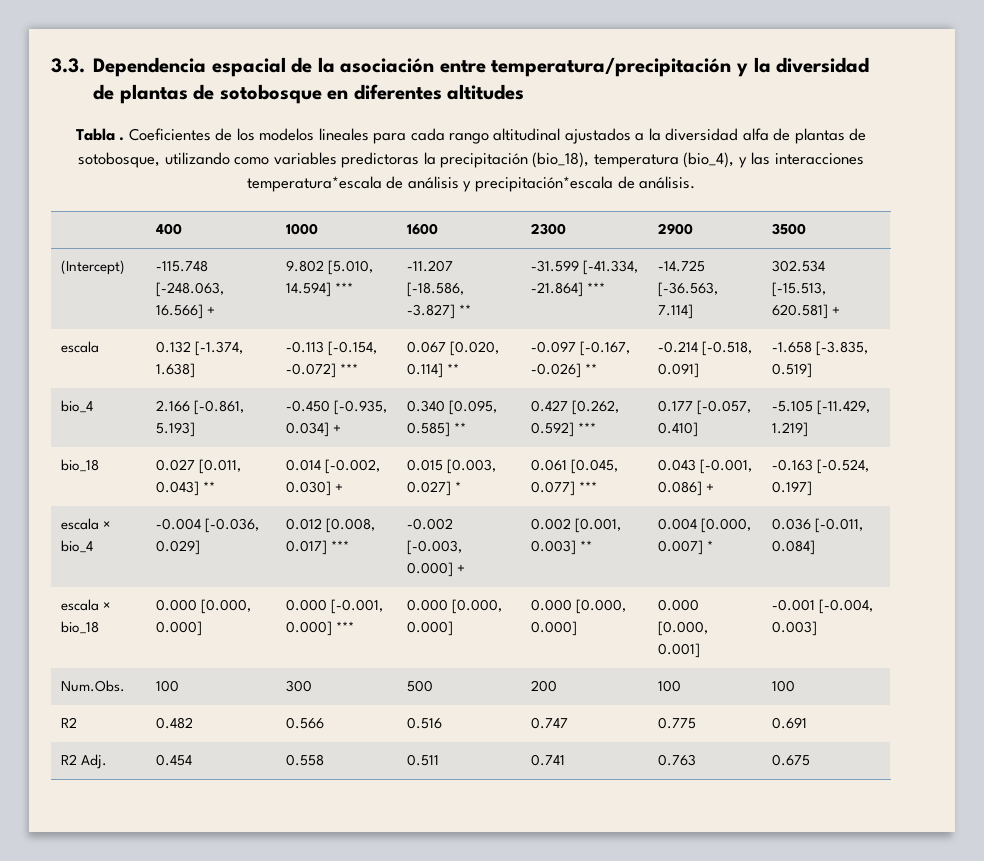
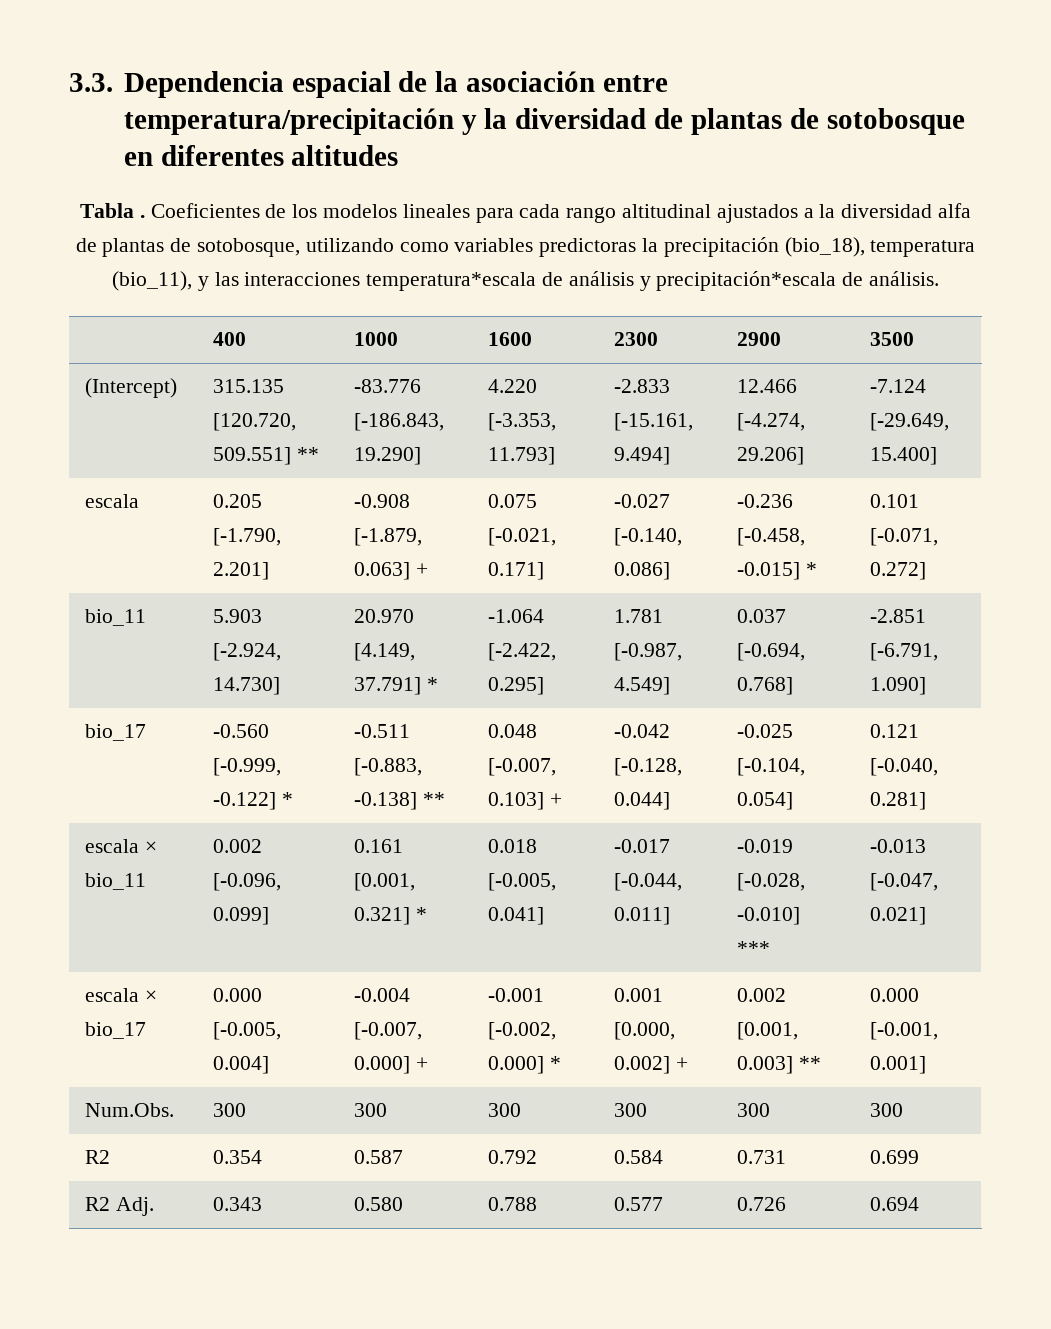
[683,152,735,168] (bio_4), -> [111,271,192,291] (bio_11),
[156,260,209,272] [156,282,225,297] [156,304,216,319] [286,260,374,275] [286,282,354,297] [407,260,454,272] [407,282,465,297] [407,304,472,319] [531,260,639,275] [531,282,606,297] [658,260,706,272] [658,282,719,297] [658,304,694,319] [772,260,826,272] [772,282,827,297] [772,304,841,319] [61,341,100,353] [156,341,244,356] [156,363,196,378] [286,341,378,356] [286,363,359,378] [407,341,500,356] [407,363,460,378] [531,341,631,356] [531,363,598,378] [658,341,753,356] [658,363,700,378] [772,341,869,356] [772,363,813,378] [61,400,94,413] [156,400,245,415] [156,422,196,437] [286,400,388,415] [286,422,342,437] [407,400,498,415] [407,422,467,437] [531,400,620,415] [531,422,597,437] [658,400,752,415] [658,422,699,437] [772,400,871,415] [772,422,809,437] [61,459,100,472] [156,459,242,474] [156,481,216,496] [286,459,381,474] [286,481,344,496] [407,459,497,474] [407,481,462,496] [531,459,619,474] [531,481,598,496] [658,459,753,474] [658,481,715,496] [772,459,870,474] [772,481,813,496] [61,518,112,530] [61,540,94,553] [156,518,260,533] [156,540,201,555] [286,518,376,533] [286,540,350,555] [407,518,454,530] [407,540,463,555] [407,562,454,577] -115.748 [-248.063, 16.566] + | 9.802 [5.010, 14.594] *** | -11.207 [-18.586, -3.827] ** | -31.599 [-41.334, -21.864] *** | -14.725 [-36.563, 7.114] | 302.534 [-15.513, 620.581] + // escala | 0.132 [-1.374, 1.638] | -0.113 [-0.154, -0.072] *** | 0.067 [0.020, 0.114] ** | -0.097 [-0.167, -0.026] ** | -0.214 [-0.518, 0.091] | -1.658 [-3.835, 0.519] // bio_4 | 2.166 [-0.861, 5.193] | -0.450 [-0.935, 0.034] + | 0.340 [0.095, 0.585] ** | 0.427 [0.262, 0.592] *** | 0.177 [-0.057, 0.410] | -5.105 [-11.429, 1.219] // bio_18 | 0.027 [0.011, 0.043] ** | 0.014 [-0.002, 0.030] + | 0.015 [0.003, 0.027] * | 0.061 [0.045, 0.077] *** | 0.043 [-0.001, 0.086] + | -0.163 [-0.524, 0.197] // escala × bio_4 | -0.004 [-0.036, 0.029] | 0.012 [0.008, 0.017] *** | -0.002 [-0.003, 0.000] -> [213,379,285,393] [213,413,297,431] [213,447,319,465] [354,379,422,393] [354,413,445,431] [354,447,422,465] [488,379,538,393] [488,413,557,431] [488,447,556,465] [614,379,671,393] [614,413,694,431] [614,447,671,465] [737,379,798,393] [737,413,806,431] [737,447,805,465] [870,379,927,393] [870,413,950,431] [870,447,938,465] [85,494,140,508] [213,494,263,508] [213,528,282,546] [213,562,270,580] [354,494,411,508] [354,528,423,546] [354,562,428,580] [488,494,538,508] [488,528,557,546] [488,562,545,580] [614,494,671,508] [614,528,683,546] [614,562,671,580] [737,494,794,508] [737,528,806,546] [737,562,817,580] [870,494,920,508] [870,528,939,546] [870,562,927,580] [85,609,147,626] [213,609,263,623] [213,643,282,661] [213,677,281,695] [354,609,415,623] [354,643,416,661] [354,677,438,695] [488,609,545,623] [488,643,557,661] [488,677,545,695] [614,609,664,623] [614,643,683,661] [614,677,671,695] [737,609,787,623] [737,643,806,661] [737,677,794,695] [870,609,927,623] [870,643,939,661] [870,677,927,695] [85,724,147,741] [213,724,270,738] [213,758,282,776] [213,792,293,810] [354,724,411,738] [354,758,423,776] [354,792,445,810] [488,724,538,738] [488,758,557,776] [488,792,562,810] [614,724,671,738] [614,758,683,776] [614,792,671,810] [737,724,794,738] [737,758,806,776] [737,792,794,810] [870,724,920,738] [870,758,939,776] [870,792,927,810] [85,839,157,853] [85,873,147,890] [213,839,263,853] [213,873,282,891] [213,907,270,925] [354,839,404,853] [354,873,416,891] [354,907,427,925] [488,839,538,853] [488,873,557,891] [488,907,545,925] [614,839,671,853] [614,873,683,891] [614,907,671,925] [737,839,794,853] [737,873,806,891] [737,907,801,925] [737,941,771,955] [870,839,927,853] [870,873,939,891] [870,907,927,925] [85,988,157,1002] [85,1022,147,1039] [213,988,263,1002] [213,1022,282,1040] [213,1056,270,1074] [354,988,411,1002] [354,1022,423,1040] [354,1056,428,1074] [488,988,545,1002] [488,1022,557,1040] [488,1056,561,1074] [614,988,664,1002] [614,1022,676,1040] [614,1056,671,1074] 315.135 [120.720, 509.551] ** | -83.776 [-186.843, 19.290] | 4.220 [-3.353, 11.793] | -2.833 [-15.161, 9.494] | 12.466 [-4.274, 29.206] | -7.124 [-29.649, 15.400] // escala | 0.205 [-1.790, 2.201] | -0.908 [-1.879, 0.063] + | 0.075 [-0.021, 0.171] | -0.027 [-0.140, 0.086] | -0.236 [-0.458, -0.015] * | 0.101 [-0.071, 0.272] // bio_11 | 5.903 [-2.924, 14.730] | 20.970 [4.149, 37.791] * | -1.064 [-2.422, 0.295] | 1.781 [-0.987, 4.549] | 0.037 [-0.694, 0.768] | -2.851 [-6.791, 1.090] // bio_17 | -0.560 [-0.999, -0.122] * | -0.511 [-0.883, -0.138] ** | 0.048 [-0.007, 0.103] + | -0.042 [-0.128, 0.044] | -0.025 [-0.104, 0.054] | 0.121 [-0.040, 0.281] // escala × bio_11 | 0.002 [-0.096, 0.099] | 0.161 [0.001, 0.321] * | 0.018 [-0.005, 0.041] | -0.017 [-0.044, 0.011] | -0.019 [-0.028, -0.010] *** | -0.013 [-0.047, 0.021] // escala × bio_17 | 0.000 [-0.005, 0.004] | -0.004 [-0.007, 0.000] + | -0.001 [-0.002, 0.000] * | 0.001 [0.000, 0.002]
[658,518,752,533] [658,540,714,555] [772,518,864,533] [772,540,816,555] [61,599,112,611] [61,621,100,634] [156,599,252,614] [156,621,203,636] [286,599,384,614] [286,621,355,636] [407,599,503,614] [407,621,454,636] [531,599,627,614] [531,621,578,636] [658,599,700,611] [658,621,709,636] [658,643,701,658] [772,599,874,614] [772,621,818,636] 0.004 [0.000, 0.007] * | 0.036 [-0.011, 0.084] // escala × bio_18 | 0.000 [0.000, 0.000] | 0.000 [-0.001, 0.000] *** | 0.000 [0.000, 0.000] | 0.000 [0.000, 0.000] | 0.000 [0.000, 0.001] | -0.001 [-0.004, 0.003] -> [870,988,920,1002] [870,1022,939,1040] [870,1056,927,1074] 0.000 [-0.001, 0.001]
[156,680,180,692] [286,680,313,692] [407,680,434,692] [531,680,558,692] [658,680,682,692] [772,680,796,692] [61,717,78,728] [156,717,194,729] [286,717,325,729] [407,717,443,729] [531,717,569,729] [658,717,697,729] [772,717,808,729] [61,754,108,769] [156,754,193,766] [286,754,325,766] [407,754,440,766] [531,754,566,766] [658,754,697,766] [772,754,811,766] 100 | 300 | 500 | 200 | 100 | 100 // R2 | 0.482 | 0.566 | 0.516 | 0.747 | 0.775 | 0.691 // R2 Adj. | 0.454 | 0.558 | 0.511 | 0.741 | 0.763 | 0.675 -> [213,1103,247,1117] [354,1103,388,1117] [488,1103,522,1117] [614,1103,648,1117] [737,1103,771,1117] [870,1103,904,1117] [85,1150,111,1164] [213,1150,263,1164] [354,1150,404,1164] [488,1150,538,1164] [614,1150,664,1164] [737,1150,787,1164] [870,1150,920,1164] [85,1197,154,1216] [213,1197,263,1211] [354,1197,404,1211] [488,1197,538,1211] [614,1197,664,1211] [737,1197,787,1211] [870,1197,920,1211] 300 | 300 | 300 | 300 | 300 | 300 // R2 | 0.354 | 0.587 | 0.792 | 0.584 | 0.731 | 0.699 // R2 Adj. | 0.343 | 0.580 | 0.788 | 0.577 | 0.726 | 0.694

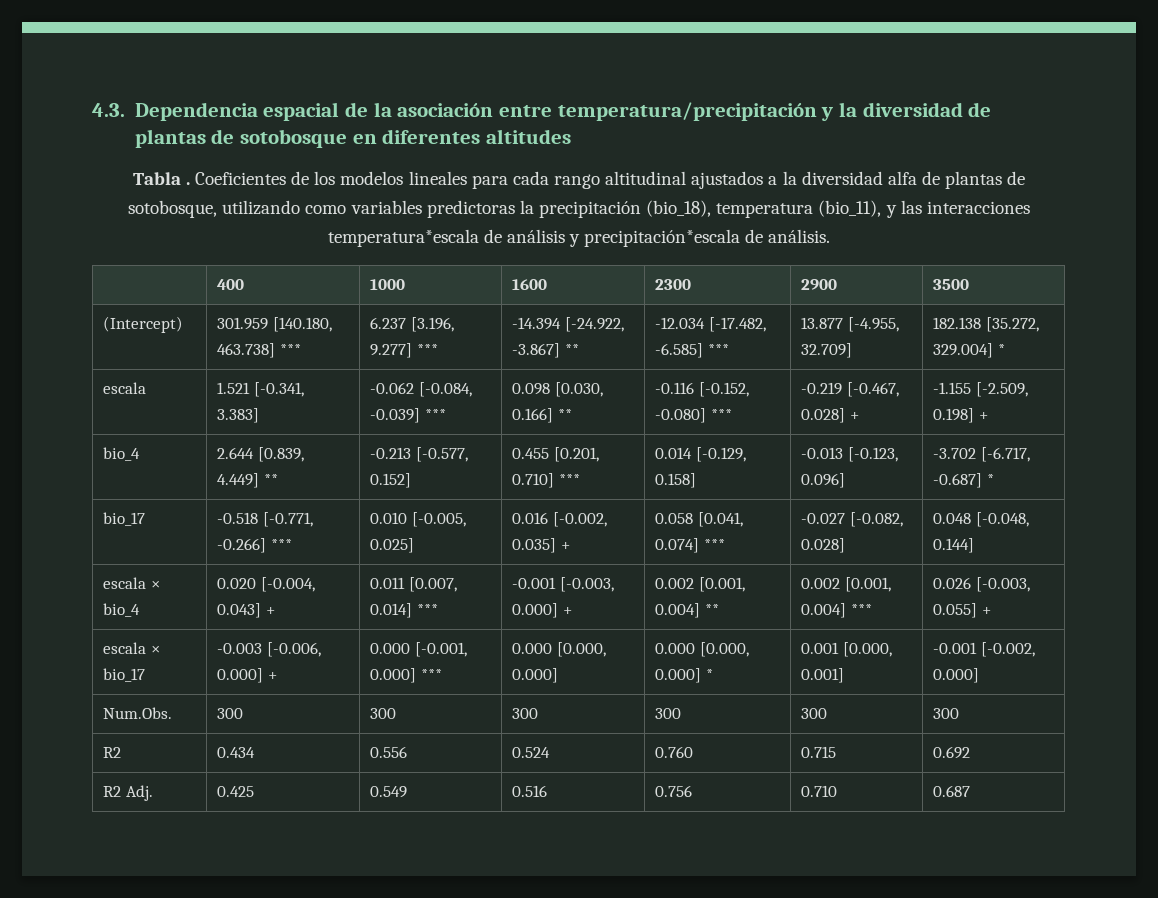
[69,73,113,92] 3.3. -> [92,103,125,117] 4.3.
[213,379,285,393] [213,413,297,431] [213,447,319,465] [354,379,422,393] [354,413,445,431] [354,447,422,465] [488,379,538,393] [488,413,557,431] [488,447,556,465] [614,379,671,393] [614,413,694,431] [614,447,671,465] [737,379,798,393] [737,413,806,431] [737,447,805,465] [870,379,927,393] [870,413,950,431] [870,447,938,465] [85,494,140,508] [213,494,263,508] [213,528,282,546] [213,562,270,580] [354,494,411,508] [354,528,423,546] [354,562,428,580] [488,494,538,508] [488,528,557,546] [488,562,545,580] [614,494,671,508] [614,528,683,546] [614,562,671,580] [737,494,794,508] [737,528,806,546] [737,562,817,580] [870,494,920,508] [870,528,939,546] [870,562,927,580] [85,609,147,626] [213,609,263,623] [213,643,282,661] [213,677,281,695] [354,609,415,623] [354,643,416,661] [354,677,438,695] [488,609,545,623] [488,643,557,661] [488,677,545,695] [614,609,664,623] [614,643,683,661] [614,677,671,695] [737,609,787,623] [737,643,806,661] [737,677,794,695] [870,609,927,623] [870,643,939,661] [870,677,927,695] [85,724,147,741] [213,724,270,738] [213,758,282,776] [213,792,293,810] [354,724,411,738] [354,758,423,776] [354,792,445,810] [488,724,538,738] [488,758,557,776] [488,792,562,810] [614,724,671,738] [614,758,683,776] [614,792,671,810] [737,724,794,738] [737,758,806,776] [737,792,794,810] [870,724,920,738] [870,758,939,776] [870,792,927,810] [85,839,157,853] [85,873,147,890] [213,839,263,853] [213,873,282,891] [213,907,270,925] [354,839,404,853] [354,873,416,891] [354,907,427,925] [488,839,538,853] [488,873,557,891] [488,907,545,925] [614,839,671,853] [614,873,683,891] [614,907,671,925] [737,839,794,853] [737,873,806,891] [737,907,801,925] [737,941,771,955] [870,839,927,853] [870,873,939,891] [870,907,927,925] [85,988,157,1002] [85,1022,147,1039] [213,988,263,1002] [213,1022,282,1040] [213,1056,270,1074] [354,988,411,1002] [354,1022,423,1040] [354,1056,428,1074] [488,988,545,1002] [488,1022,557,1040] [488,1056,561,1074] [614,988,664,1002] [614,1022,676,1040] [614,1056,688,1074] [737,988,787,1002] [737,1022,799,1040] [737,1056,821,1074] [870,988,920,1002] [870,1022,939,1040] [870,1056,927,1074] 315.135 [120.720, 509.551] ** | -83.776 [-186.843, 19.290] | 4.220 [-3.353, 11.793] | -2.833 [-15.161, 9.494] | 12.466 [-4.274, 29.206] | -7.124 [-29.649, 15.400] // escala | 0.205 [-1.790, 2.201] | -0.908 [-1.879, 0.063] + | 0.075 [-0.021, 0.171] | -0.027 [-0.140, 0.086] | -0.236 [-0.458, -0.015] * | 0.101 [-0.071, 0.272] // bio_11 | 5.903 [-2.924, 14.730] | 20.970 [4.149, 37.791] * | -1.064 [-2.422, 0.295] | 1.781 [-0.987, 4.549] | 0.037 [-0.694, 0.768] | -2.851 [-6.791, 1.090] // bio_17 | -0.560 [-0.999, -0.122] * | -0.511 [-0.883, -0.138] ** | 0.048 [-0.007, 0.103] + | -0.042 [-0.128, 0.044] | -0.025 [-0.104, 0.054] | 0.121 [-0.040, 0.281] // escala × bio_11 | 0.002 [-0.096, 0.099] | 0.161 [0.001, 0.321] * | 0.018 [-0.005, 0.041] | -0.017 [-0.044, 0.011] | -0.019 [-0.028, -0.010] *** | -0.013 [-0.047, 0.021] // escala × bio_17 | 0.000 [-0.005, 0.004] | -0.004 [-0.007, 0.000] + | -0.001 [-0.002, 0.000] * | 0.001 [0.000, 0.002] + | 0.002 [0.001, 0.003] ** | 0.000 [-0.001, 0.001] -> [217,317,332,332] [217,343,301,358] [370,317,454,332] [370,343,438,358] [512,317,624,332] [512,343,579,358] [655,317,766,332] [655,343,729,358] [801,317,899,332] [801,343,853,358] [933,317,1039,332] [933,343,1005,358] [103,382,147,394] [217,382,304,397] [217,408,260,423] [370,382,472,397] [370,408,446,423] [512,382,603,397] [512,408,572,423] [655,382,749,397] [655,408,732,423] [801,382,899,397] [801,408,859,423] [933,382,1028,397] [933,408,988,423] [103,447,141,461] [217,447,304,462] [217,473,278,488] [370,447,468,462] [370,473,412,488] [512,447,599,462] [512,473,580,488] [655,447,746,462] [655,473,697,488] [801,447,898,462] [801,473,846,488] [933,447,1030,462] [933,473,994,488] [103,512,146,526] [217,512,313,527] [217,538,292,553] [370,512,466,527] [370,538,415,553] [512,512,607,527] [512,538,570,553] [655,512,743,527] [655,538,725,553] [801,512,903,527] [801,538,846,553] [933,512,1029,527] [933,538,975,553] [103,577,160,589] [103,603,141,617] [217,577,315,592] [217,603,275,618] [370,577,457,592] [370,603,438,618] [512,577,614,592] [512,603,572,618] [655,577,745,592] [655,603,719,618] [801,577,891,592] [801,603,872,618] [933,577,1030,592] [933,603,991,618] [103,642,160,654] [103,668,146,682] [217,642,321,657] [217,668,277,683] [370,642,467,657] [370,668,442,683] [512,642,606,657] [512,668,559,683] [655,642,749,657] [655,668,713,683] [801,642,892,657] [801,668,845,683] [933,642,1035,657] [933,668,980,683] 301.959 [140.180, 463.738] *** | 6.237 [3.196, 9.277] *** | -14.394 [-24.922, -3.867] ** | -12.034 [-17.482, -6.585] *** | 13.877 [-4.955, 32.709] | 182.138 [35.272, 329.004] * // escala | 1.521 [-0.341, 3.383] | -0.062 [-0.084, -0.039] *** | 0.098 [0.030, 0.166] ** | -0.116 [-0.152, -0.080] *** | -0.219 [-0.467, 0.028] + | -1.155 [-2.509, 0.198] + // bio_4 | 2.644 [0.839, 4.449] ** | -0.213 [-0.577, 0.152] | 0.455 [0.201, 0.710] *** | 0.014 [-0.129, 0.158] | -0.013 [-0.123, 0.096] | -3.702 [-6.717, -0.687] * // bio_17 | -0.518 [-0.771, -0.266] *** | 0.010 [-0.005, 0.025] | 0.016 [-0.002, 0.035] + | 0.058 [0.041, 0.074] *** | -0.027 [-0.082, 0.028] | 0.048 [-0.048, 0.144] // escala × bio_4 | 0.020 [-0.004, 0.043] + | 0.011 [0.007, 0.014] *** | -0.001 [-0.003, 0.000] + | 0.002 [0.001, 0.004] ** | 0.002 [0.001, 0.004] *** | 0.026 [-0.003, 0.055] + // escala × bio_17 | -0.003 [-0.006, 0.000] + | 0.000 [-0.001, 0.000] *** | 0.000 [0.000, 0.000] | 0.000 [0.000, 0.000] * | 0.001 [0.000, 0.001] | -0.001 [-0.002, 0.000]
[213,1150,263,1164] [354,1150,404,1164] [488,1150,538,1164] [614,1150,664,1164] [737,1150,787,1164] [870,1150,920,1164] [85,1197,154,1216] [213,1197,263,1211] [354,1197,404,1211] [488,1197,538,1211] [614,1197,664,1211] [737,1197,787,1211] [870,1197,920,1211] 0.354 | 0.587 | 0.792 | 0.584 | 0.731 | 0.699 // R2 Adj. | 0.343 | 0.580 | 0.788 | 0.577 | 0.726 | 0.694 -> [217,747,256,758] [370,746,408,758] [512,747,551,758] [655,746,694,758] [801,746,837,758] [933,746,971,759] [103,785,153,801] [217,786,255,797] [370,786,408,798] [512,785,548,797] [655,785,693,797] [801,785,838,797] [933,785,971,797] 0.434 | 0.556 | 0.524 | 0.760 | 0.715 | 0.692 // R2 Adj. | 0.425 | 0.549 | 0.516 | 0.756 | 0.710 | 0.687

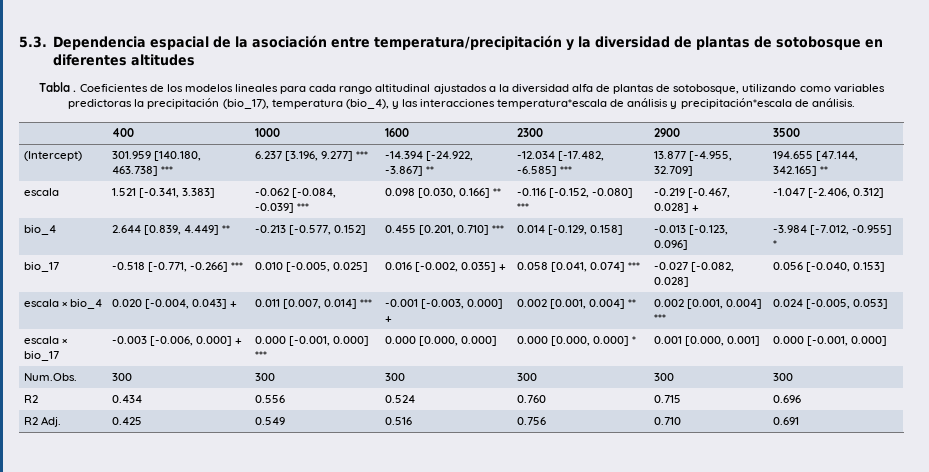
[92,103,125,117] 4.3. -> [19,36,47,48] 5.3.
[646,200,882,218] (bio_18), temperatura (bio_11), -> [222,99,389,109] (bio_17), temperatura (bio_4),
[933,317,1039,332] [933,343,1005,358] 182.138 [35.272, 329.004] * -> [773,151,859,161] [773,166,829,176] 194.655 [47.144, 342.165] **
[933,382,1028,397] [933,408,988,423] -1.155 [-2.509, 0.198] + -> [773,188,885,198] -1.047 [-2.406, 0.312]
[933,447,1030,462] [933,473,983,488] -3.702 [-6.717, -0.687] -> [773,225,893,235] -3.984 [-7.012, -0.955]
[933,512,1029,527] [933,538,975,553] 0.048 [-0.048, 0.144] -> [773,262,886,272] 0.056 [-0.040, 0.153]
[933,577,1030,592] [933,603,991,618] 0.026 [-0.003, 0.055] + -> [773,299,889,309] 0.024 [-0.005, 0.053]
[933,642,1035,657] -0.001 [-0.002, -> [773,336,849,346] 0.000 [-0.001,
[933,746,971,759] 0.692 -> [773,395,802,403] 0.696
[933,785,971,797] 0.687 -> [773,417,800,425] 0.691

